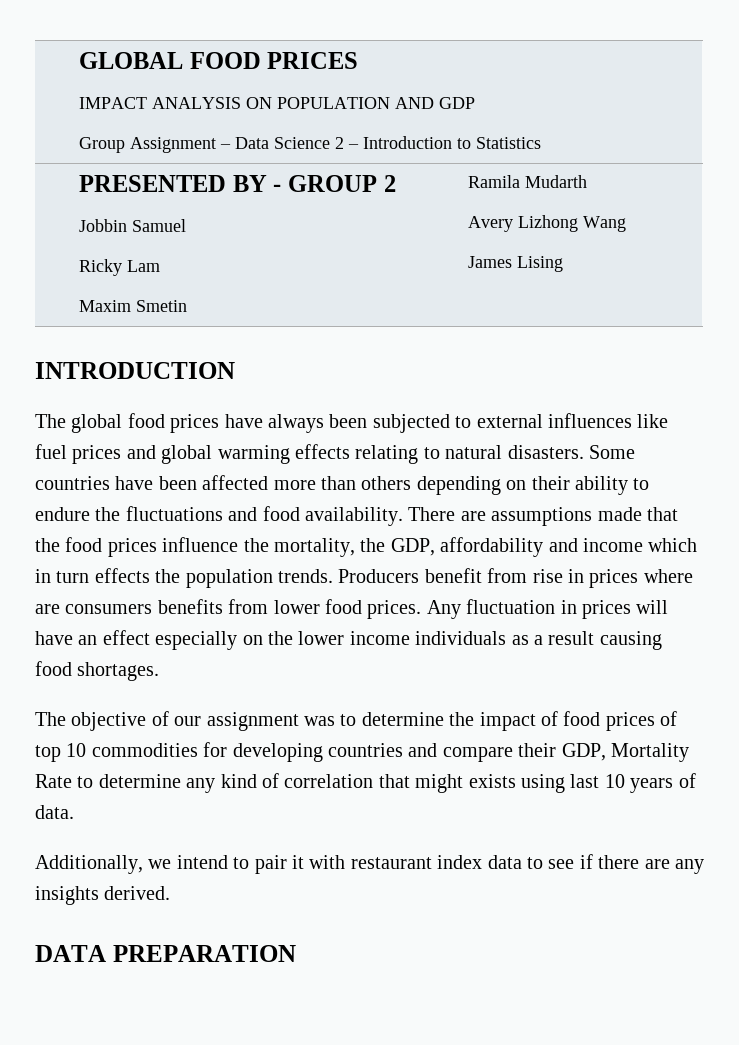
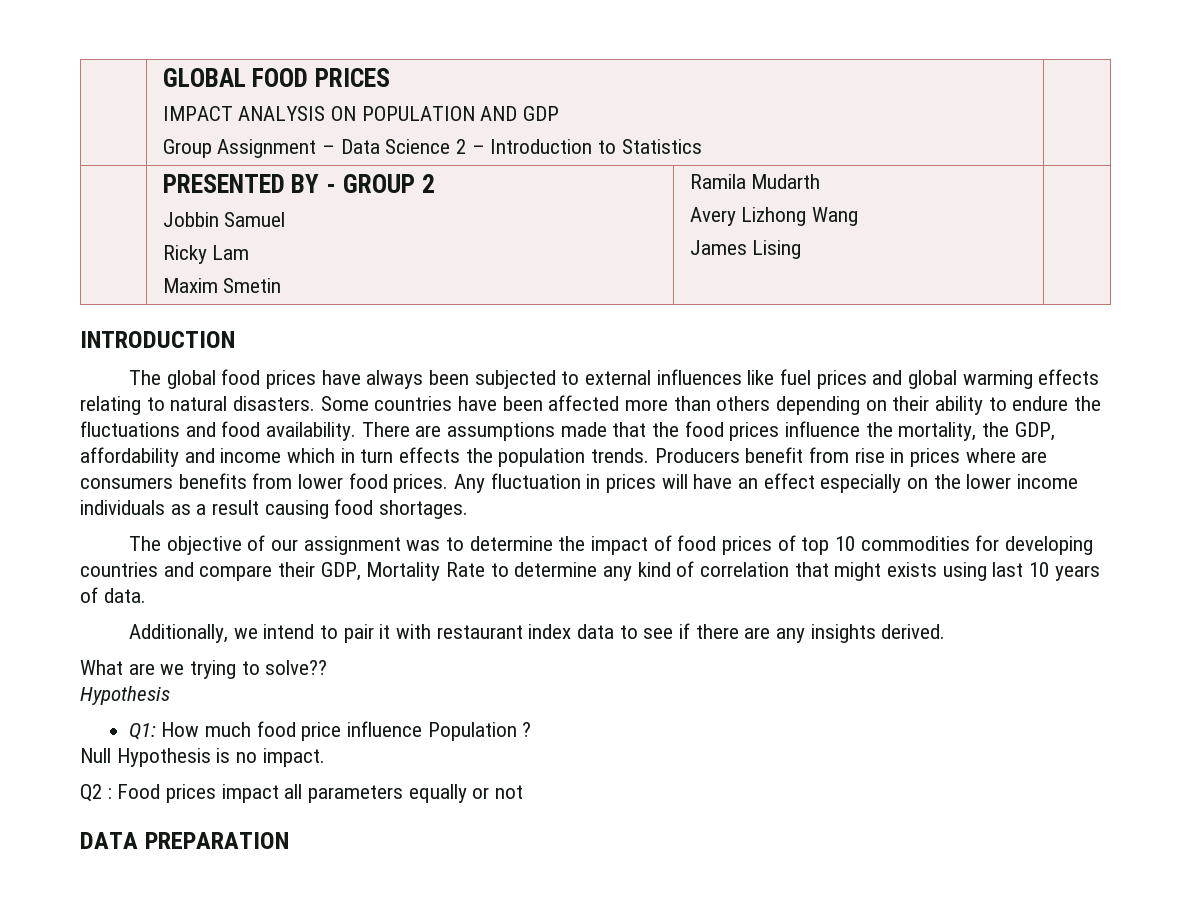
(171, 893) none -> [80,660,328,679] [80,686,170,705] [128,721,532,741] [80,748,325,767] [80,784,524,803] // What are we trying to solve?? // Hypothesis // Q1: How much food price influence Population ? // Null Hypothesis is no impact. // Q2 : Food prices impact all parameters equally or not

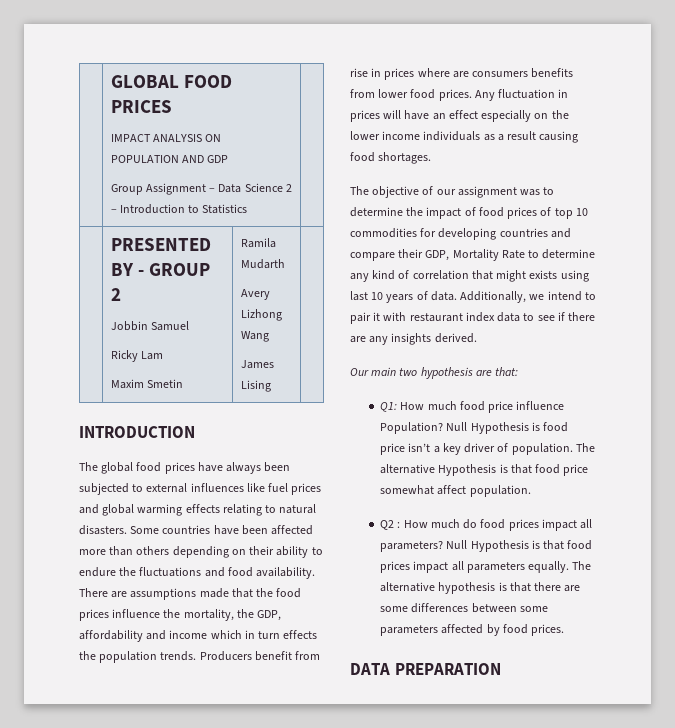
(146, 595) // -> (457, 296) none
[80,660,328,679] [80,686,170,705] What are we trying to solve?? // Hypothesis -> [350,367,519,379] Our main two hypothesis are that:
[427,722,532,741] [80,748,325,767] [80,784,524,803] Population ? // Null Hypothesis is no impact. // Q2 : Food prices impact all parameters equally or not -> [380,422,569,434] [380,443,595,455] [380,464,589,476] [380,485,531,497] [380,519,593,531] [380,540,593,552] [380,561,592,573] [380,582,581,594] [380,603,548,613] [380,624,565,636] Population? Null Hypothesis is food price isn’t a key driver of population. The alternative Hypothesis is that food price somewhat affect population. // Q2 : How much do food prices impact all parameters? Null Hypothesis is that food prices impact all parameters equally. The alternative hypothesis is that there are some differences between some parameters affected by food prices.

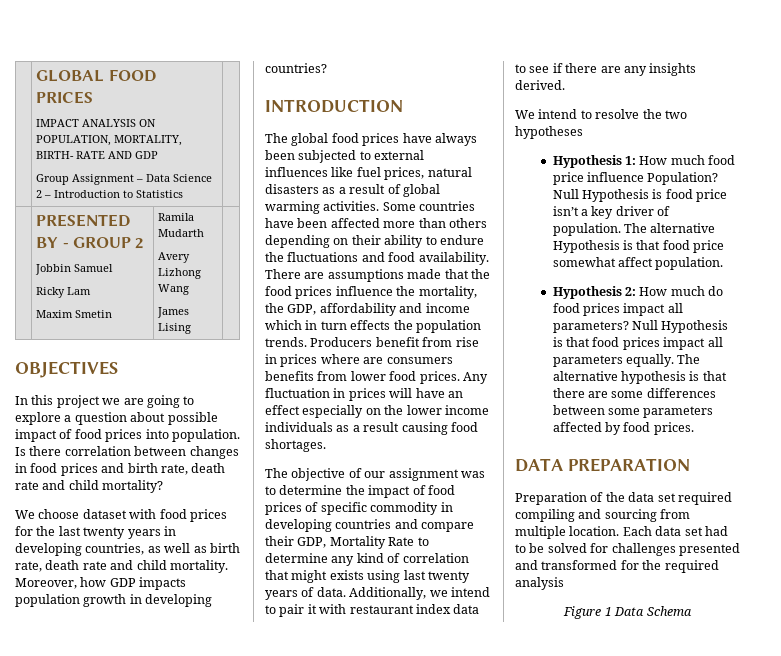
[110,155,179,163] POPULATION -> [36,135,183,146] [36,151,106,159] POPULATION, MORTALITY, BIRTH- RATE
(271, 386) none -> [15,361,118,378] [15,395,195,408] [15,412,218,425] [15,429,240,442] [15,446,239,459] [15,463,226,476] [15,480,164,493] [15,509,227,522] [15,526,176,539] [15,543,240,556] [15,560,228,573] [15,577,187,590] [15,594,213,607] [265,63,327,73] // OBJECTIVES // In this project we are going to explore a question about possible impact of food prices into population. Is there correlation between changes in food prices and birth rate, death rate and child mortality? // We choose dataset with food prices for the last twenty years in developing countries, as well as birth rate, death rate and child mortality. Moreover, how GDP impacts population growth in developing countries?
[291,483,322,495] [79,504,317,516] [79,525,127,535] prices and global warming effects relating to natural disasters. -> [384,167,472,180] [265,184,440,197] [265,201,380,214] prices, natural disasters as a result of global warming activities.
[554,208,588,219] [350,228,437,238] top 10 commodities for -> [320,502,453,515] specific commodity in
[371,292,384,300] 10 -> [427,571,470,583] twenty
[350,367,519,379] [380,402,398,412] Our main two hypothesis are that: // Q1: -> [515,109,687,119] [515,126,583,139] [552,155,637,168] We intend to resolve the two hypotheses // Hypothesis 1:
[380,520,401,530] Q2 : -> [552,286,637,299] Hypothesis 2:
(501, 669) none -> [515,492,732,505] [515,509,691,522] [515,526,728,539] [515,543,740,556] [515,560,719,573] [515,577,564,590] [563,606,692,619] // Preparation of the data set required compiling and sourcing from multiple location. Each data set had to be solved for challenges presented and transformed for the required analysis // Figure 1 Data Schema

